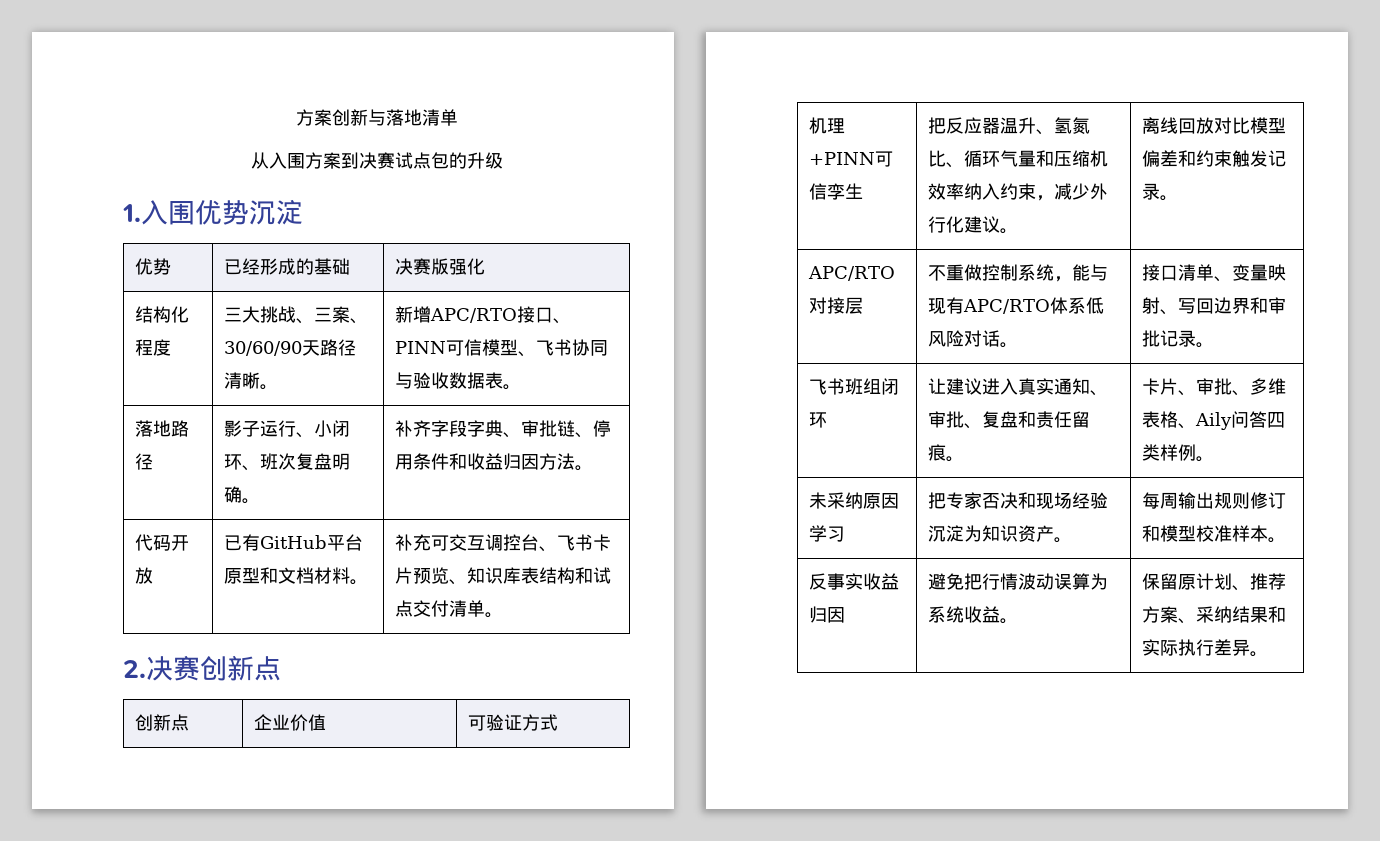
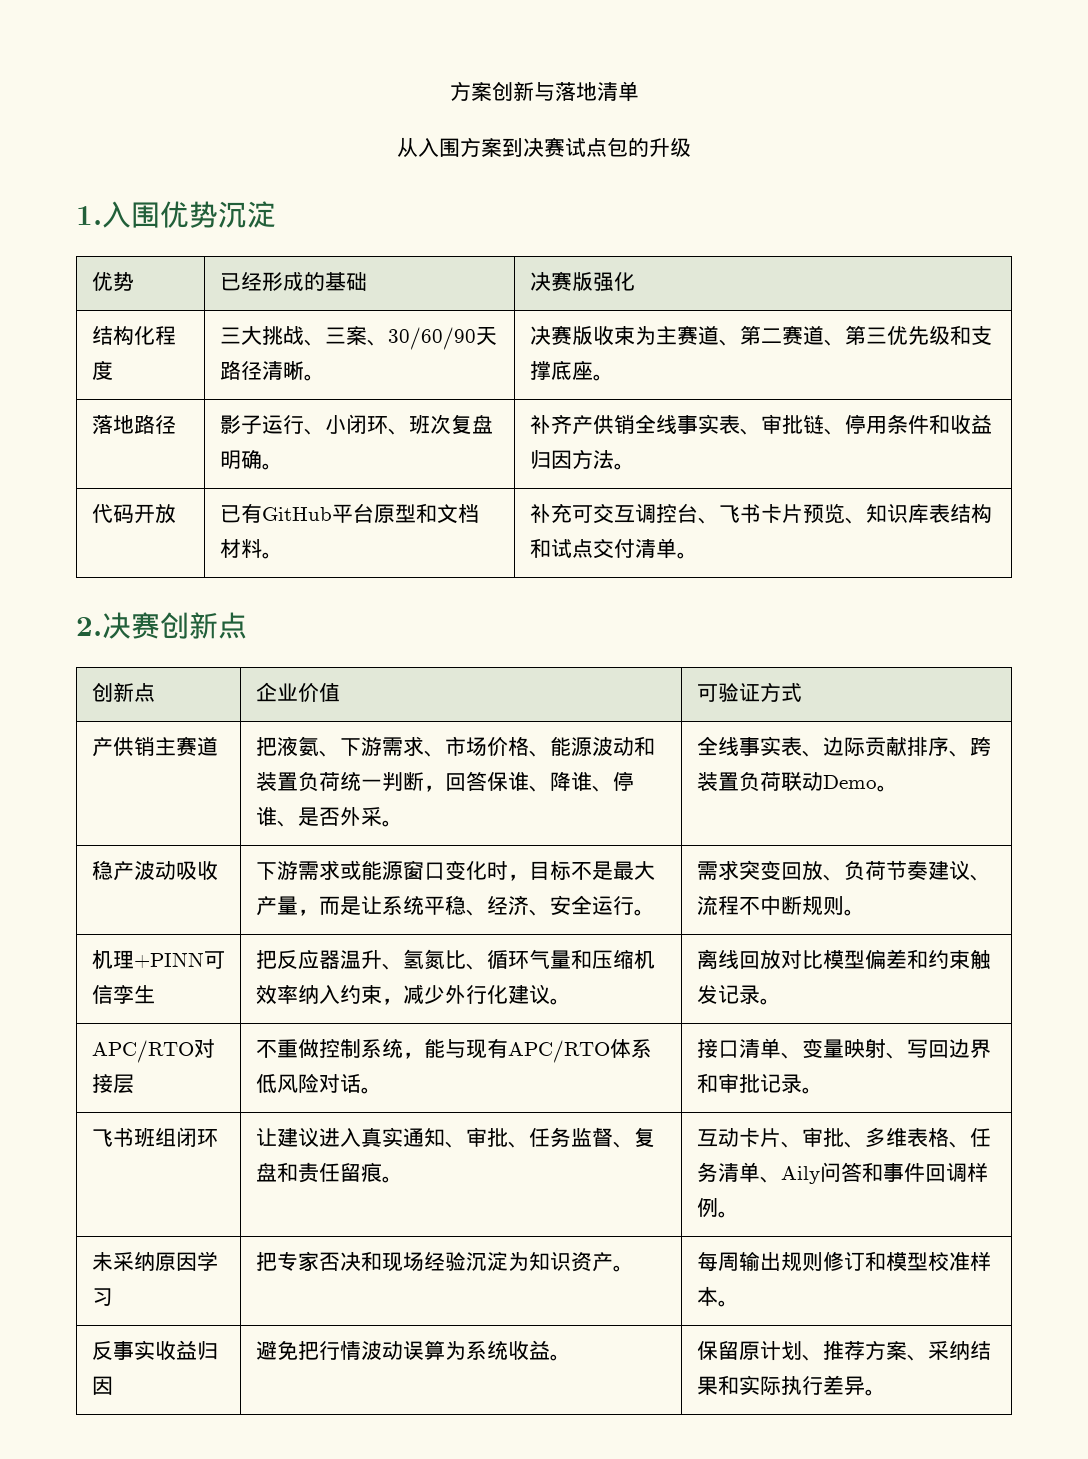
[394,306,571,324] [394,339,608,357] [394,372,503,389] 新增APC/RTO接口、PINN可信模型、飞书协同与验收数据表 -> [529,325,992,346] [529,360,593,380] 决赛版收束为主赛道、第二赛道、第三优先级和支撑底座
[430,420,503,437] 字段字典 -> [571,414,740,435] 产供销全线事实表
(558, 722) none -> [91,736,218,757] [255,736,655,757] [255,771,634,792] [255,806,403,827] [696,736,991,757] [696,772,898,792] [91,860,218,881] [255,860,655,881] [255,895,655,916] [696,860,991,881] [696,895,865,916] // 产供销主赛道 | 把液氨、下游需求、市场价格、能源波动和装置负荷统一判断，回答保谁、降谁、停谁、是否外采。 | 全线事实表、边际贡献排序、跨装置负荷联动Demo。 // 稳产波动吸收 | 下游需求或能源窗口变化时，目标不是最大产量，而是让系统平稳、经济、安全运行。 | 需求突变回放、负荷节奏建议、流程不中断规则。
(982, 426) none -> [528,1127,634,1148] 任务监督、
(964, 459) none -> [696,1128,739,1147] 互动
[1194,411,1285,430] [1141,444,1160,461] Aily问答四类 -> [969,1128,991,1147] [696,1162,967,1184] 任务清单、Aily问答和事件回调

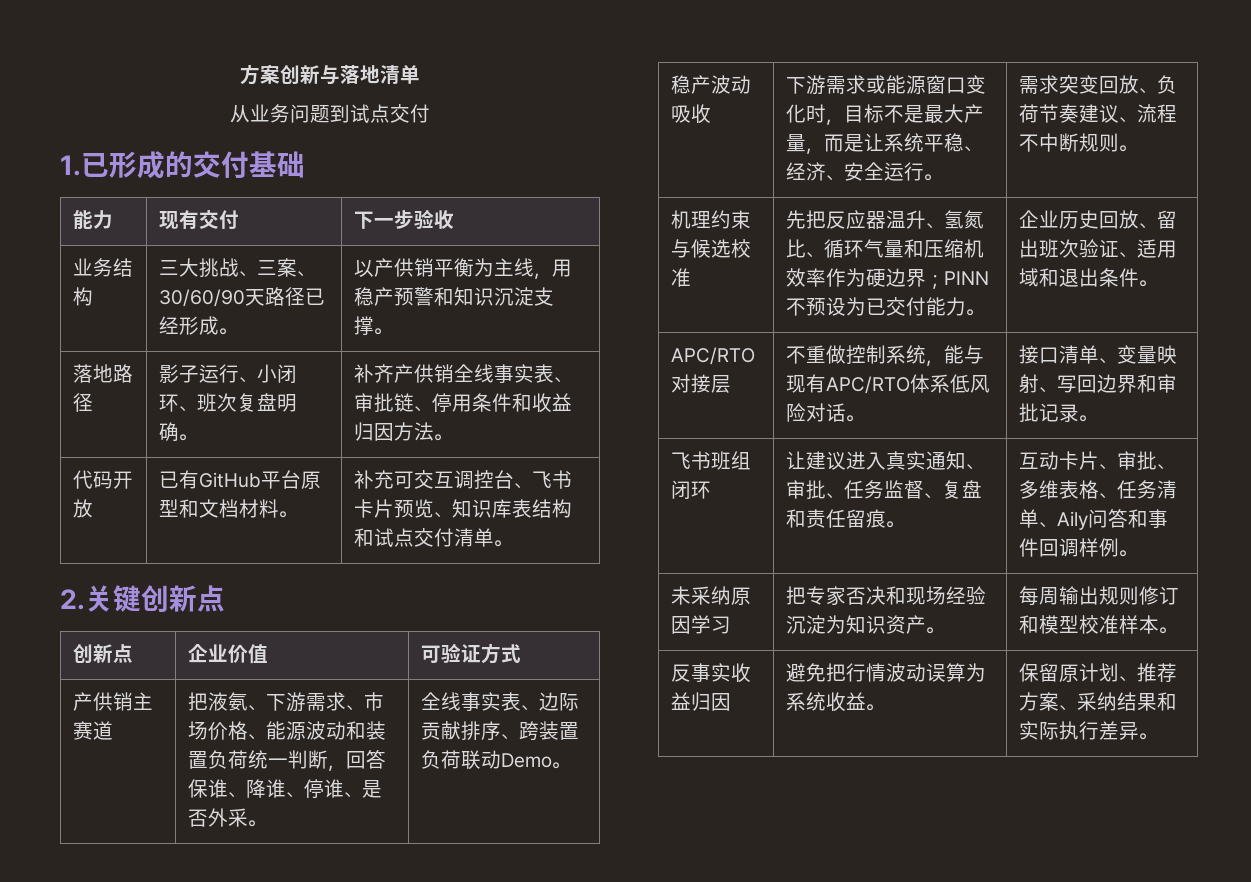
[418,137,691,157] [76,201,276,228] [91,272,134,292] [219,272,367,291] [529,271,635,291] [91,326,176,345] [91,360,113,380] 入围方案到决赛试点包的升级 // 1.入围优势沉淀 // 优势 | 已经形成的基础 | 决赛版强化 // 结构化程度 -> [250,104,430,123] [60,151,305,179] [72,210,113,229] [158,210,239,230] [353,209,454,229] [72,258,133,277] [72,287,93,306] 业务问题到试点交付 // 1.已形成的交付基础 // 能力 | 现有交付 | 下一步验收 // 业务结构
[261,361,325,381] [529,325,992,346] [529,360,593,380] 清晰。 | 决赛版收束为主赛道、第二赛道、第三优先级和支撑底座 -> [304,288,325,305] [158,316,237,335] [353,258,572,279] [353,287,554,306] [353,316,374,335] 已经形成。 | 以产供销平衡为主线，用稳产预警和知识沉淀支撑
[102,612,160,639] 决赛 -> [85,585,141,612] 关键
[133,951,225,969] [91,985,155,1004] +PINN可信孪生 | -> [710,210,751,229] [670,239,751,258] [670,268,691,287] [785,210,806,229] 约束与候选校准 | 先
[297,984,571,1005] [696,949,991,970] [696,985,760,1004] 纳入约束，减少外行化建议。 | 离线回放对比模型偏差和约束触发记录 -> [825,268,989,289] [785,297,984,316] [1018,210,1177,229] [1018,239,1177,258] [1018,268,1139,287] 作为硬边界；PINN不预设为已交付能力。 | 企业历史回放、留出班次验证、适用域和退出条件

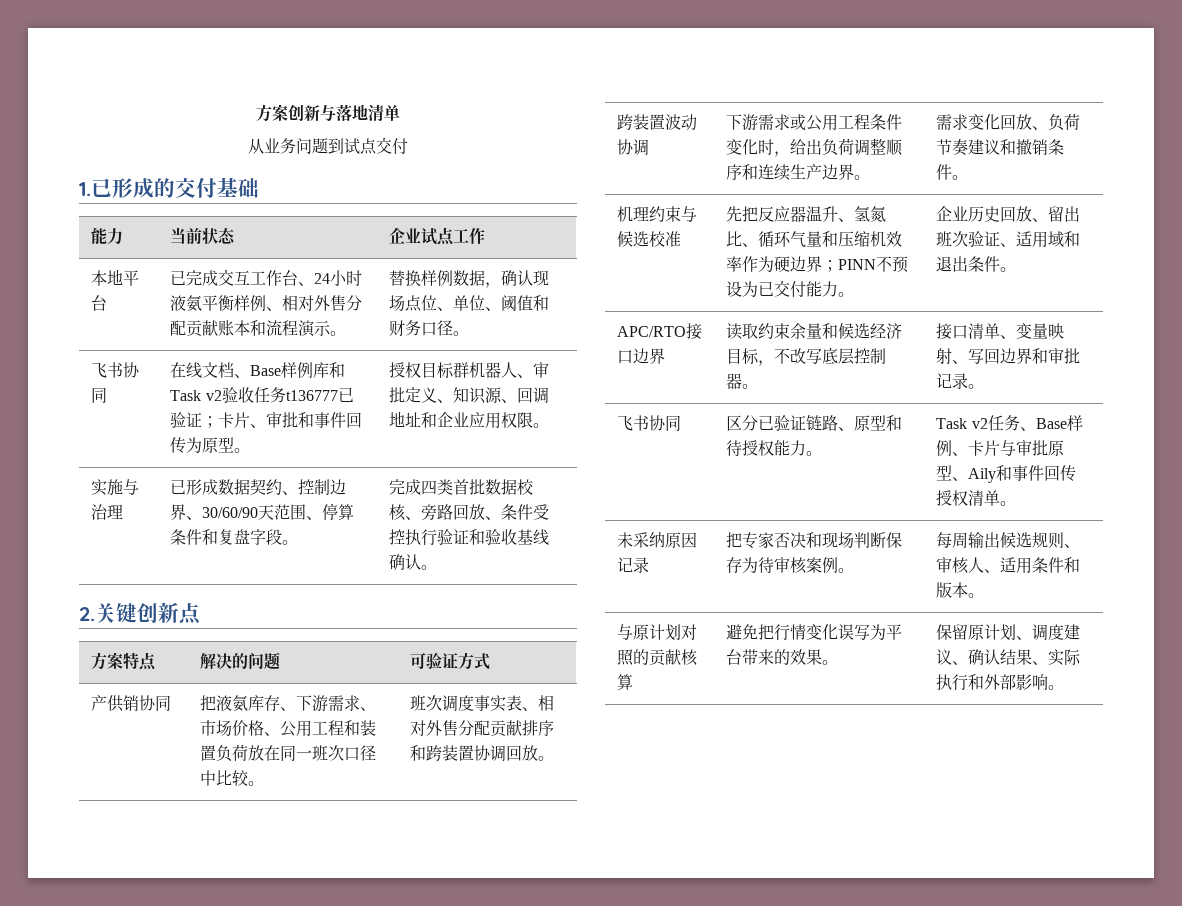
[158,210,239,230] [353,209,454,229] [72,258,133,277] [72,287,93,306] [158,258,315,278] [158,287,325,307] [158,316,237,335] [353,258,572,279] [353,287,554,306] [353,316,392,335] [72,364,133,383] [72,393,93,412] [158,364,297,384] [158,393,297,412] [158,422,197,442] [353,364,572,383] [353,393,572,413] [353,422,452,441] [72,470,133,489] [72,499,93,518] [158,470,321,489] [158,499,297,518] [353,470,572,490] [353,499,572,518] [353,528,494,547] 现有交付 | 下一步验收 // 业务结构 | 三大挑战、三案、30/60/90天路径已经形成。 | 以产供销平衡为主线，用稳产预警和知识沉淀支撑。 // 落地路径 | 影子运行、小闭环、班次复盘明确。 | 补齐产供销全线事实表、审批链、停用条件和收益归因方法。 // 代码开放 | 已有GitHub平台原型和文档材料。 | 补充可交互调控台、飞书卡片预览、知识库表结构和试点交付清单 -> [170,227,237,245] [389,227,486,245] [91,269,140,286] [91,295,108,311] [170,269,363,286] [170,295,363,312] [170,320,347,337] [389,270,550,288] [389,295,550,312] [389,320,470,336] [91,362,141,378] [91,387,108,403] [170,362,346,378] [170,387,354,403] [170,411,363,428] [170,437,251,454] [389,361,550,379] [389,387,550,404] [389,411,550,429] [91,479,140,496] [91,504,124,520] [170,479,347,495] [170,503,355,520] [170,529,299,545] [389,479,535,495] [389,504,550,521] [389,529,550,546] [389,554,422,570] 当前状态 | 企业试点工作 // 本地平台 | 已完成交互工作台、24小时液氨平衡样例、相对外售分配贡献账本和流程演示。 | 替换样例数据，确认现场点位、单位、阈值和财务口径。 // 飞书协同 | 在线文档、Base样例库和Task v2验收任务t136777已验证；卡片、审批和事件回传为原型。 | 授权目标群机器人、审批定义、知识源、回调地址和企业应用权限。 // 实施与治理 | 已形成数据契约、控制边界、30/60/90天范围、停算条件和复盘字段。 | 完成四类首批数据校核、旁路回放、条件受控执行验证和验收基线确认
[72,644,113,663] 创新 -> [91,652,140,670] 方案特
[187,644,268,664] 企业价值 -> [200,652,281,669] 解决的问题
[132,692,153,710] [72,721,113,740] 主赛道 -> [139,695,172,711] 协同
(248, 701) none -> [248,695,281,711] 库存
[265,721,346,741] 能源波动 -> [280,720,345,737] 公用工程
[247,750,386,771] [187,779,382,798] [187,808,266,827] [420,692,579,711] [420,721,579,741] [420,750,570,769] [670,75,751,94] [670,104,711,124] [785,75,986,95] [785,104,984,125] [785,133,982,154] [785,162,924,181] 统一判断，回答保谁、降谁、停谁、是否外采。 | 全线事实表、边际贡献排序、跨装置负荷联动Demo。 // 稳产波动吸收 | 下游需求或能源窗口变化时，目标不是最大产量，而是让系统平稳、经济、安全运行 -> [248,745,377,761] [200,770,265,786] [410,695,555,712] [410,720,555,737] [410,745,555,762] [617,114,698,131] [617,139,650,156] [726,114,903,131] [726,138,904,157] [726,164,855,181] 放在同一班次口径中比较。 | 班次调度事实表、相对外售分配贡献排序和跨装置协调回放。 // 跨装置波动协调 | 下游需求或公用工程条件变化时，给出负荷调整顺序和连续生产边界
[1058,75,1099,94] 突变 -> [968,114,1001,130] 变化
[1118,104,1177,123] [1018,133,1119,152] 、流程不中断规则 -> [1000,139,1065,155] [936,164,953,180] 和撤销条件
[670,374,731,393] [785,345,984,366] [785,374,990,394] [785,403,846,422] 对接层 | 不重做控制系统，能与现有APC/RTO体系低风险对话 -> [686,323,703,340] [617,348,666,364] [726,323,903,340] [726,347,887,366] [726,373,743,389] 接口边界 | 读取约束余量和候选经济目标，不改写底层控制器
[710,451,751,470] [670,480,711,500] [785,451,984,470] [785,480,982,500] [785,509,904,528] [1018,451,1175,471] [1018,480,1177,499] [1018,509,1168,530] [1018,538,1119,557] 班组闭环 | 让建议进入真实通知、审批、任务监督、复盘和责任留痕。 | 互动卡片、审批、多维表格、任务清单、Aily问答和事件回调样例 -> [649,415,682,431] [726,415,903,431] [726,440,823,456] [936,415,1083,431] [936,439,1065,456] [936,465,1077,483] [936,490,1001,506] 协同 | 区分已验证链路、原型和待授权能力。 | Task v2任务、Base样例、卡片与审批原型、Aily和事件回传授权清单
[690,615,731,634] 学习 -> [617,557,650,573] 记录
[945,586,986,605] [785,615,944,634] [1018,586,1179,606] [1018,615,1177,634] [670,663,751,683] [670,692,731,711] [785,663,986,682] [785,692,884,712] [1018,663,1177,682] [1018,692,1177,711] [1018,721,1139,740] 经验沉淀为知识资产。 | 每周输出规则修订和模型校准样本。 // 反事实收益归因 | 避免把行情波动误算为系统收益。 | 保留原计划、推荐方案、采纳结果和实际执行差异 -> [854,532,903,549] [726,556,855,574] [936,532,1081,549] [936,556,1081,574] [936,582,985,598] [617,624,698,641] [617,649,699,666] [617,674,634,690] [726,624,903,641] [726,649,839,665] [936,624,1081,641] [936,649,1082,666] [936,674,1049,691] 判断保存为待审核案例。 | 每周输出候选规则、审核人、适用条件和版本。 // 与原计划对照的贡献核算 | 避免把行情变化误写为平台带来的效果。 | 保留原计划、调度建议、确认结果、实际执行和外部影响

